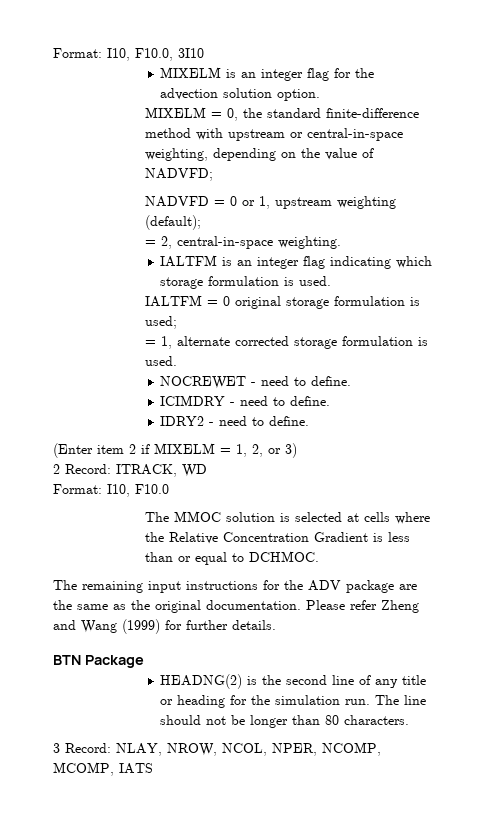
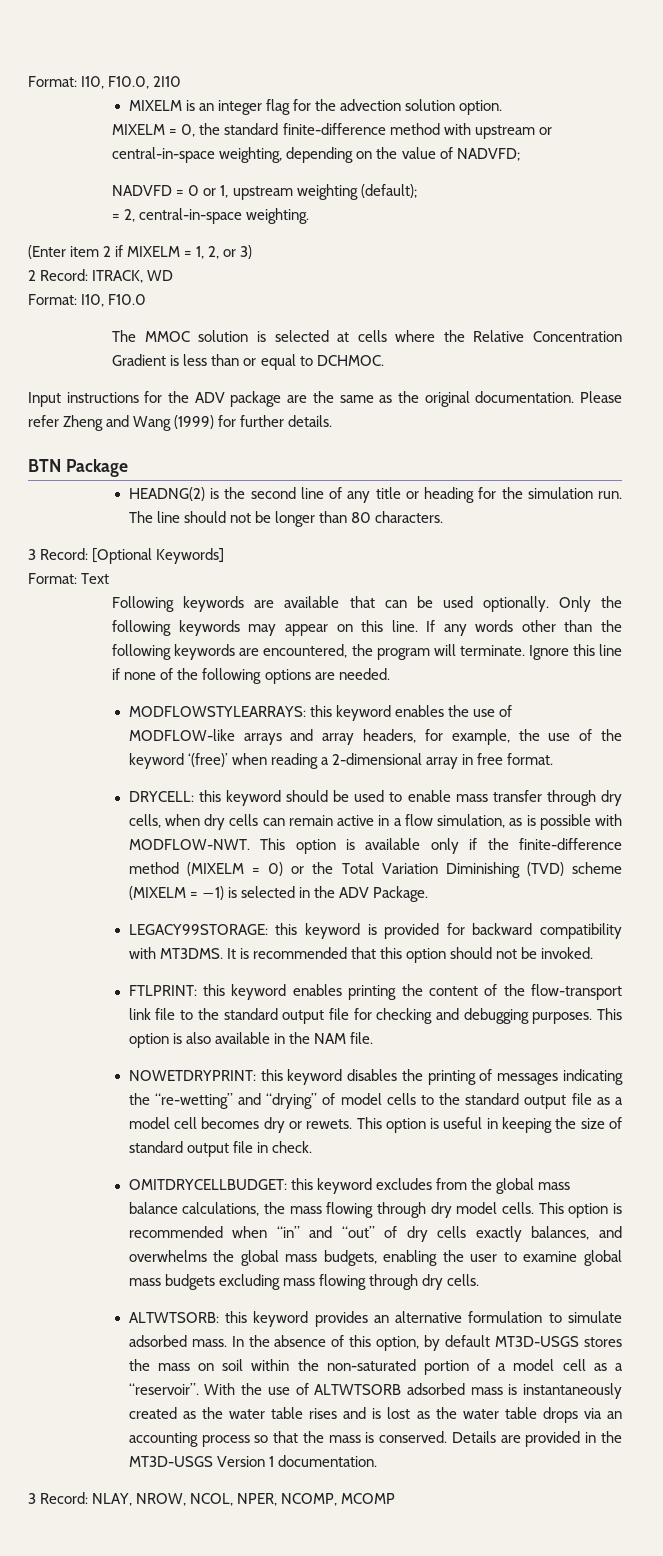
[178,48,204,58] 3I10 -> [153,76,182,87] 2I10
[160,255,433,269] [160,276,332,289] [144,295,420,309] [144,316,177,329] [144,336,428,349] [144,356,177,366] [160,376,352,389] [160,395,331,406] [160,416,310,426] // IALTFM is an integer flag indicating which storage formulation is used. // IALTFM = 0 original storage formulation is used; // = 1, alternate corrected storage formulation is used. // NOCREWET - need to define. // ICIMDRY - need to define. // IDRY2 - need to define. -> (310, 216) none
[53,580,181,593] The remaining input -> [28,392,61,407] Input
(410, 720) none -> [28,548,225,564] [28,573,110,584] [112,596,623,612] [112,620,623,636] [112,644,623,660] [112,668,390,684] [128,705,513,721] [128,729,623,745] [128,753,554,769] [128,790,622,806] [128,814,623,830] [128,838,623,854] [128,862,622,878] [128,886,429,902] [128,923,623,939] [128,947,594,963] [128,984,622,1000] [128,1008,622,1024] [128,1032,374,1048] [128,1069,624,1085] [128,1093,623,1109] [128,1117,622,1133] [128,1141,312,1157] [128,1178,571,1194] [128,1202,623,1218] [128,1226,623,1242] [128,1250,622,1266] [128,1274,480,1290] [128,1311,623,1327] [128,1335,622,1351] [128,1359,623,1375] [128,1383,622,1399] [128,1407,622,1423] [128,1431,622,1447] [128,1455,377,1467] // 3 Record: [Optional Keywords] // Format: Text // Following keywords are available that can be used optionally. Only the following keywords may appear on this line. If any words other than the following keywords are encountered, the program will terminate. Ignore this line if none of the following options are needed. // MODFLOWSTYLEARRAYS: this keyword enables the use of MODFLOW-like arrays and array headers, for example, the use of the keyword ‘(free)’ when reading a 2-dimensional array in free format. // DRYCELL: this keyword should be used to enable mass transfer through dry cells, when dry cells can remain active in a flow simulation, as is possible with MODFLOW-NWT. This option is available only if the finite-difference method (MIXELM = 0) or the Total Variation Diminishing (TVD) scheme (MIXELM = −1) is selected in the ADV Package. // LEGACY99STORAGE: this keyword is provided for backward compatibility with MT3DMS. It is recommended that this option should not be invoked. // FTLPRINT: this keyword enables printing the content of the flow-transport link file to the standard output file for checking and debugging purposes. This option is also available in the NAM file. // NOWETDRYPRINT: this keyword disables the printing of messages indicating the “re-wetting” and “drying” of model cells to the standard output file as a model cell becomes dry or rewets. This option is useful in keeping the size of standard output file in check. // OMITDRYCELLBUDGET: this keyword excludes from the global mass balance calculations, the mass flowing through dry model cells. This option is recommended when “in” and “out” of dry cells exactly balances, and overwhelms the global mass budgets, enabling the user to examine global mass budgets excluding mass flowing through dry cells. // ALTWTSORB: this keyword provides an alternative formulation to simulate adsorbed mass. In the absence of this option, by default MT3D-USGS stores the mass on soil within the non-saturated portion of a model cell as a “reservoir”. With the use of ALTWTSORB adsorbed mass is instantaneously created as the water table rises and is lost as the water table drops via an accounting process so that the mass is conserved. Details are provided in the MT3D-USGS Version 1 documentation.
[53,762,153,776] MCOMP, IATS -> [341,1493,396,1504] MCOMP

